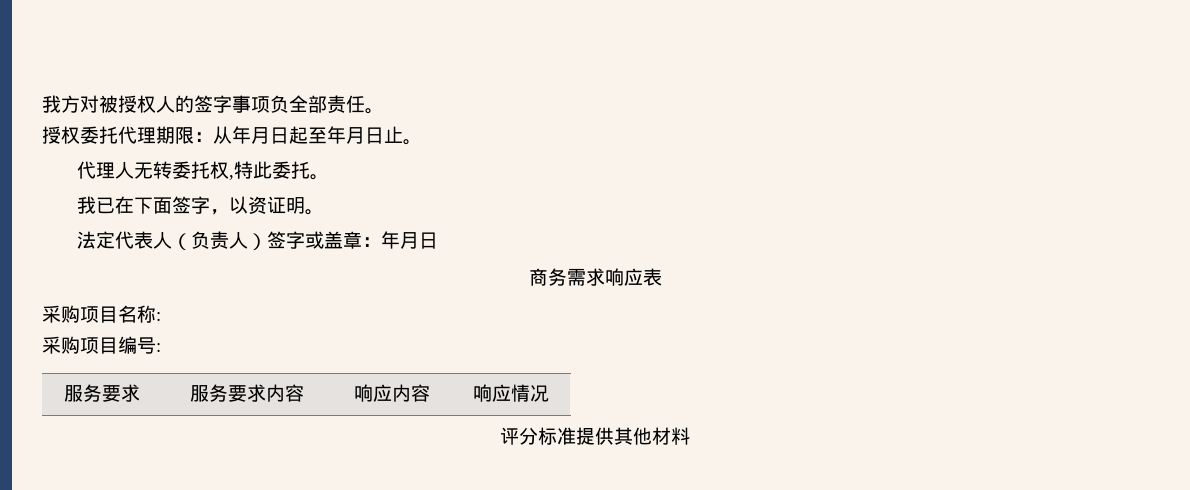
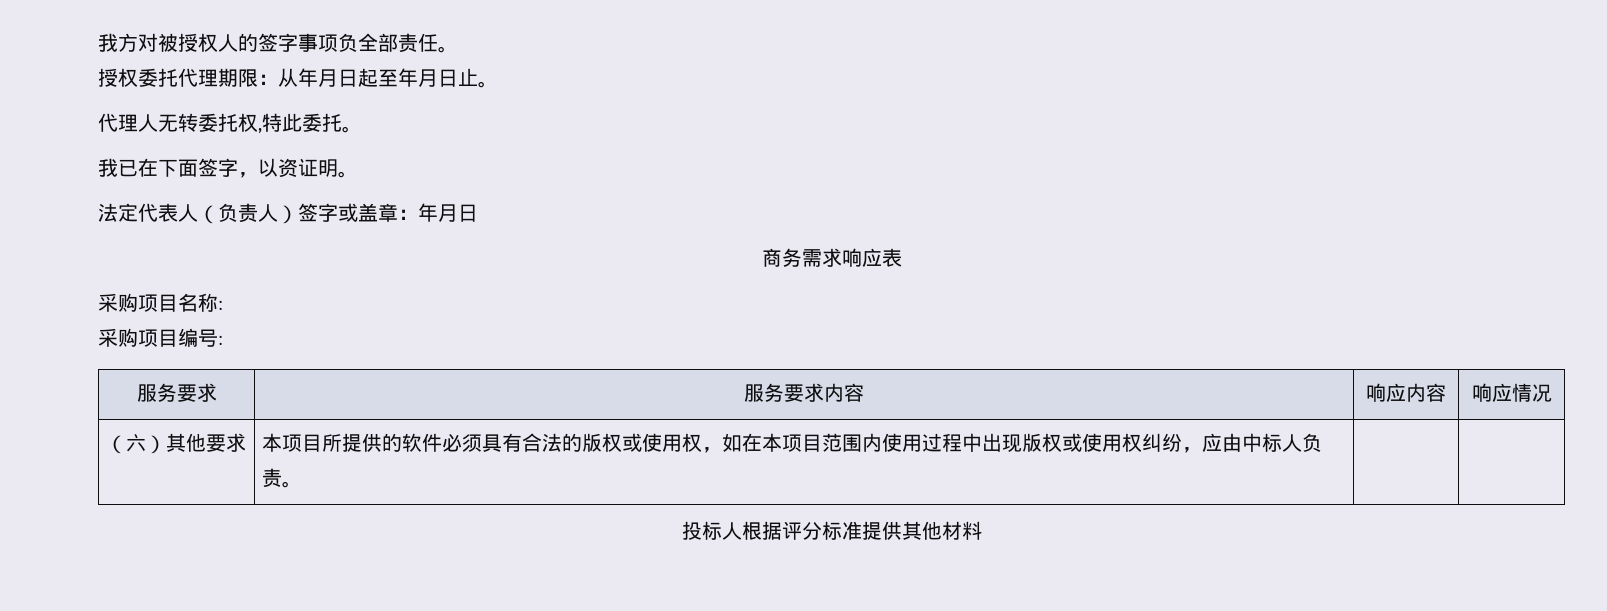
(549, 393) // -> [106,433,247,454] [262,433,1323,453] [262,468,303,488] [681,521,782,540] // （六）其他要求 | 本项目所提供的软件必须具有合法的版权或使用权，如在本项目范围内使用过程中出现版权或使用权纠纷，应由中标人负责。 | | // 投标人根据

